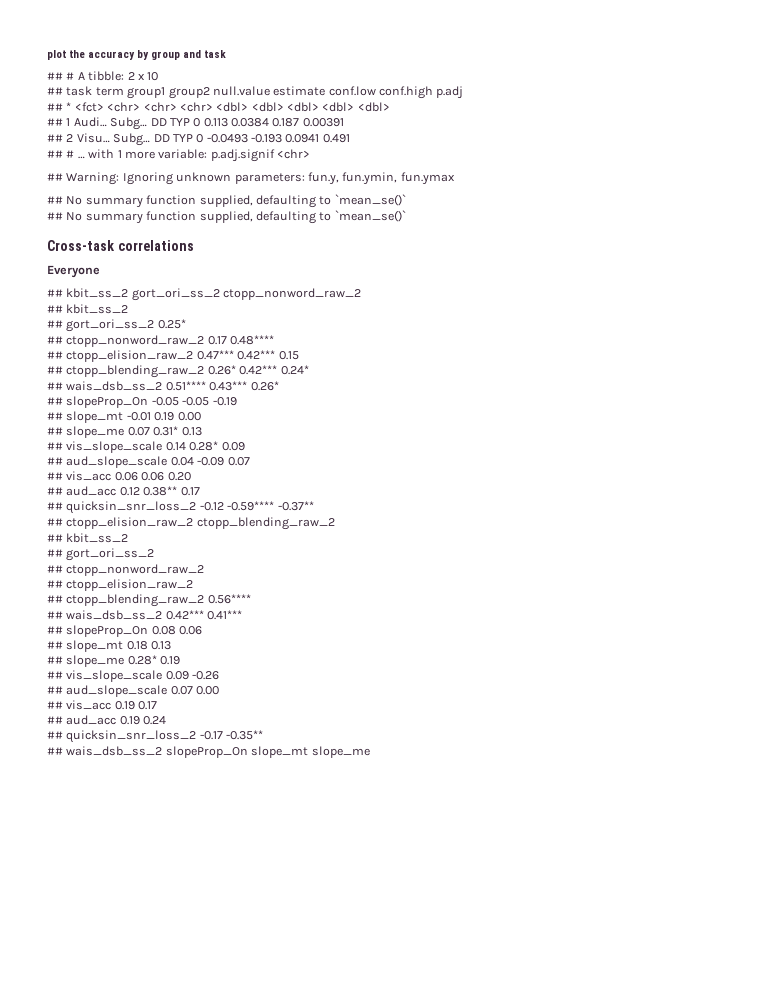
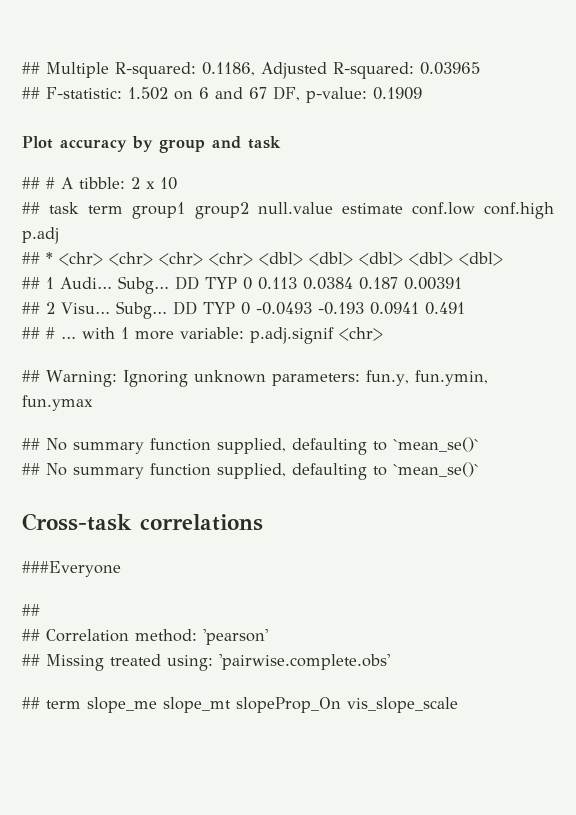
[47,50,85,60] plot the -> [22,62,480,79] [22,86,422,103] [22,136,53,149] ## Multiple R-squared: 0.1186, Adjusted R-squared: 0.03965 // ## F-statistic: 1.502 on 6 and 67 DF, p-value: 0.1909 // Plot
[74,102,104,112] <fct> -> [59,252,103,266] <chr>
[47,265,100,278] [47,288,362,301] [47,304,129,314] [47,319,186,332] [47,335,275,347] [47,350,299,362] [47,365,309,378] [47,381,279,391] [47,396,237,408] [47,411,201,423] [47,426,202,438] [47,441,245,453] [47,456,250,468] [47,471,191,481] [47,486,200,496] [47,501,314,514] [47,517,335,530] [47,533,129,543] [47,548,155,561] [47,564,205,576] [47,579,194,591] [47,594,251,607] [47,610,243,620] [47,625,203,637] [47,640,172,652] [47,655,181,667] [47,670,220,682] [47,685,220,697] [47,700,158,710] [47,715,167,725] [47,730,264,743] [47,746,370,758] Everyone // ## kbit_ss_2 gort_ori_ss_2 ctopp_nonword_raw_2 // ## kbit_ss_2 // ## gort_ori_ss_2 0.25* // ## ctopp_nonword_raw_2 0.17 0.48**** // ## ctopp_elision_raw_2 0.47*** 0.42*** 0.15 // ## ctopp_blending_raw_2 0.26* 0.42*** 0.24* // ## wais_dsb_ss_2 0.51**** 0.43*** 0.26* // ## slopeProp_On -0.05 -0.05 -0.19 // ## slope_mt -0.01 0.19 0.00 // ## slope_me 0.07 0.31* 0.13 // ## vis_slope_scale 0.14 0.28* 0.09 // ## aud_slope_scale 0.04 -0.09 0.07 // ## vis_acc 0.06 0.06 0.20 // ## aud_acc 0.12 0.38** 0.17 // ## quicksin_snr_loss_2 -0.12 -0.59**** -0.37** // ## ctopp_elision_raw_2 ctopp_blending_raw_2 // ## kbit_ss_2 // ## gort_ori_ss_2 // ## ctopp_nonword_raw_2 // ## ctopp_elision_raw_2 // ## ctopp_blending_raw_2 0.56**** // ## wais_dsb_ss_2 0.42*** 0.41*** // ## slopeProp_On 0.08 0.06 // ## slope_mt 0.18 0.13 // ## slope_me 0.28* 0.19 // ## vis_slope_scale 0.09 -0.26 // ## aud_slope_scale 0.07 0.00 // ## vis_acc 0.19 0.17 // ## aud_acc 0.19 0.24 // ## quicksin_snr_loss_2 -0.17 -0.35** // ## wais_dsb_ss_2 slopeProp_On slope_mt slope_me -> [22,561,121,577] [22,604,40,616] [22,629,268,645] [22,654,390,671] [22,697,458,713] ###Everyone // ## // ## Correlation method: 'pearson' // ## Missing treated using: 'pairwise.complete.obs' // ## term slope_me slope_mt slopeProp_On vis_slope_scale

